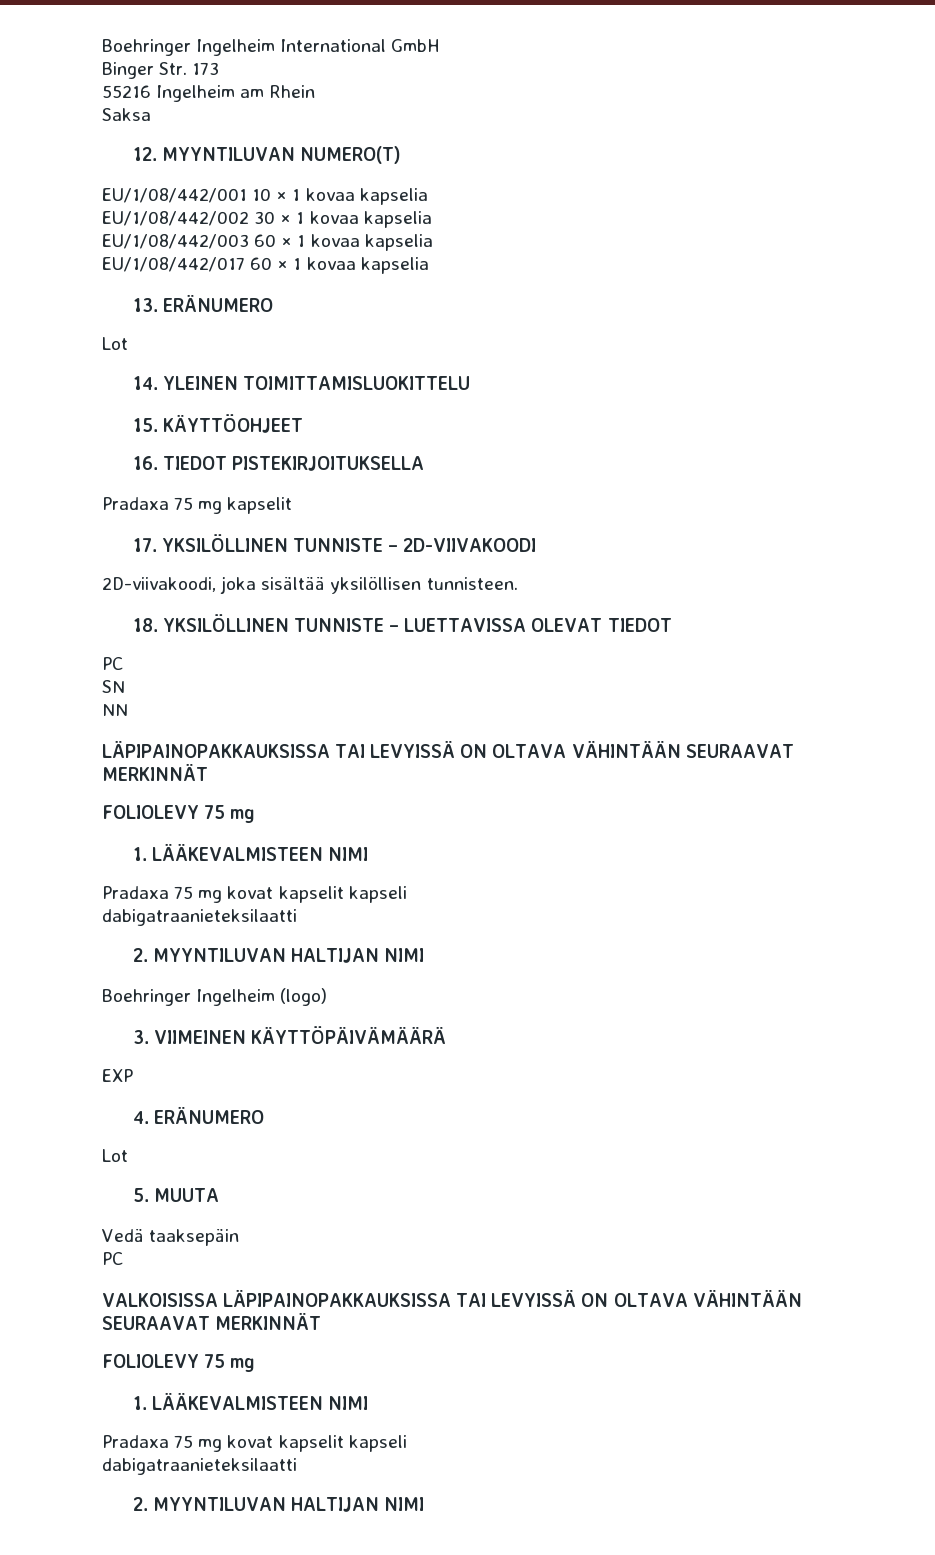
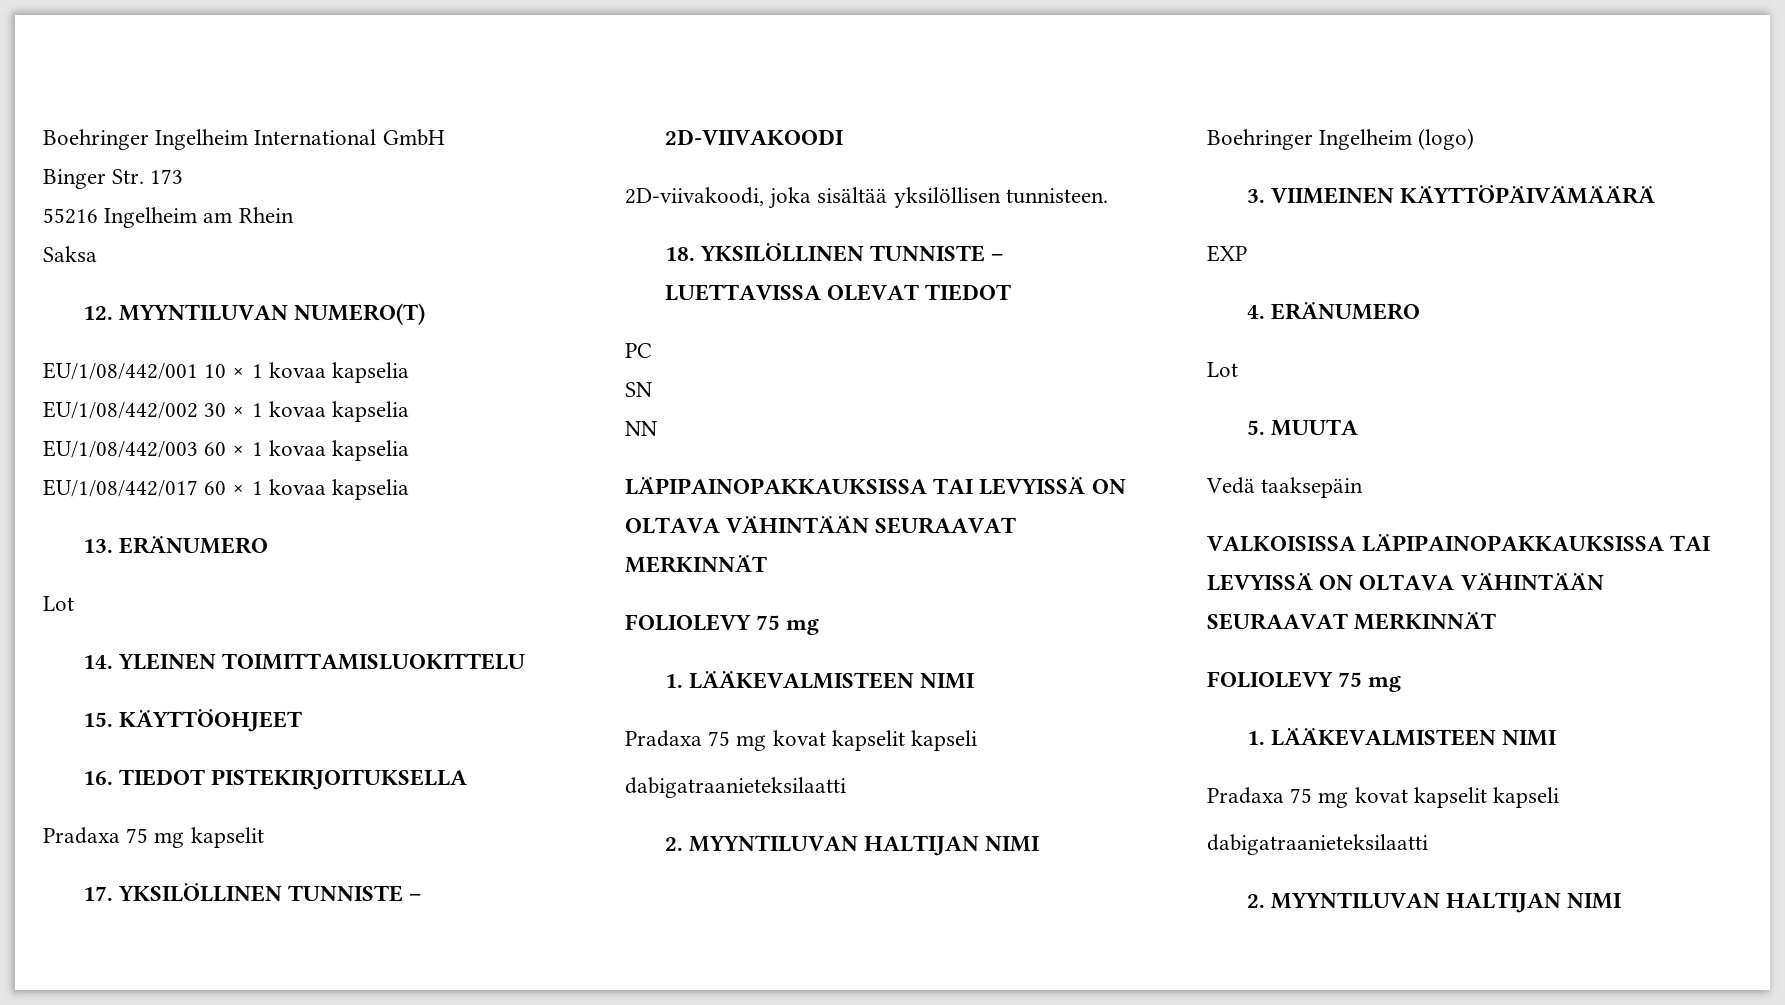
[102,1252,123,1265] // PC -> (1364, 487) none

